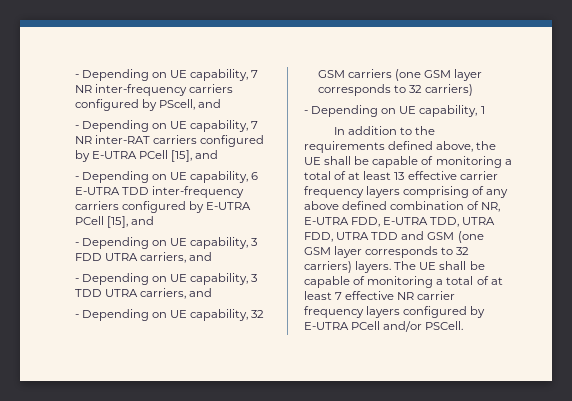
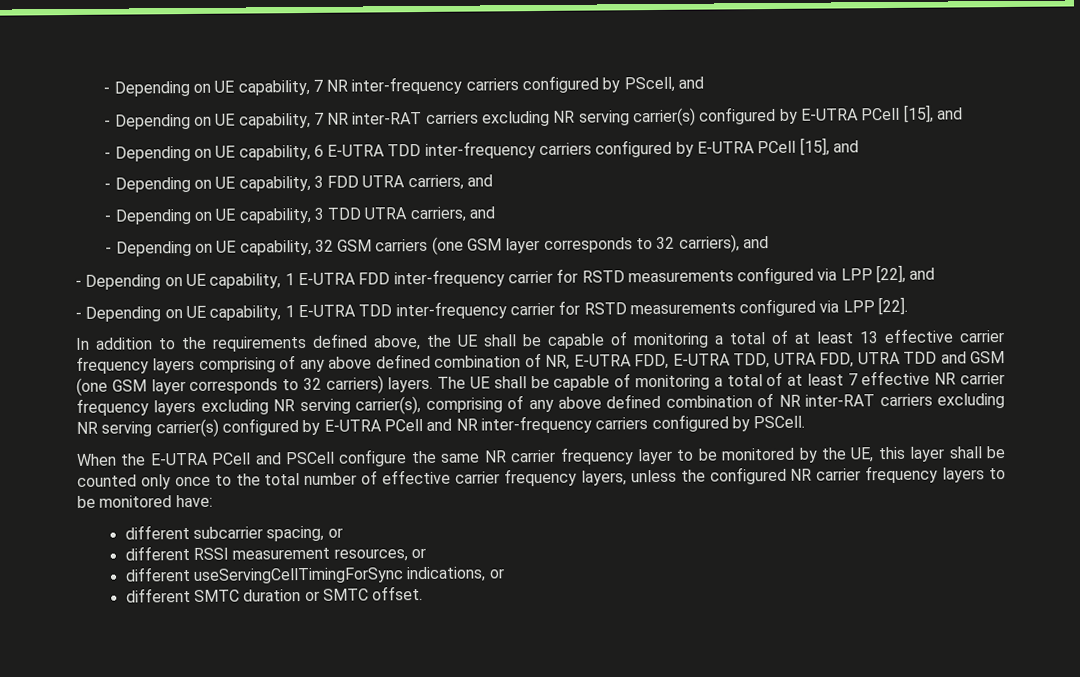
(198, 139) none -> [482,107,697,127] excluding NR serving carrier(s)
[425,84,474,96] [304,105,485,117] carriers) // - Depending on UE capability, 1 -> [678,234,770,253] [75,264,936,290] [75,296,909,322] carriers), and // - Depending on UE capability, 1 E-UTRA FDD inter-frequency carrier for RSTD measurements configured via LPP [22], and // - Depending on UE capability, 1 E-UTRA TDD inter-frequency carrier for RSTD measurements configured via LPP [22].
[403,306,486,318] [304,321,464,332] configured by E-UTRA PCell and/or PSCell. -> [200,392,1005,415] [76,414,806,438] [76,446,1006,467] [77,465,1007,490] [77,494,213,508] [124,525,343,542] [124,546,427,562] [124,566,505,584] [125,586,424,603] excluding NR serving carrier(s), comprising of any above defined combination of NR inter-RAT carriers excluding NR serving carrier(s) configured by E-UTRA PCell and NR inter-frequency carriers configured by PSCell. // When the E-UTRA PCell and PSCell configure the same NR carrier frequency layer to be monitored by the UE, this layer shall be counted only once to the total number of effective carrier frequency layers, unless the configured NR carrier frequency layers to be monitored have: // different subcarrier spacing, or // different RSSI measurement resources, or // different useServingCellTimingForSync indications, or // different SMTC duration or SMTC offset.

